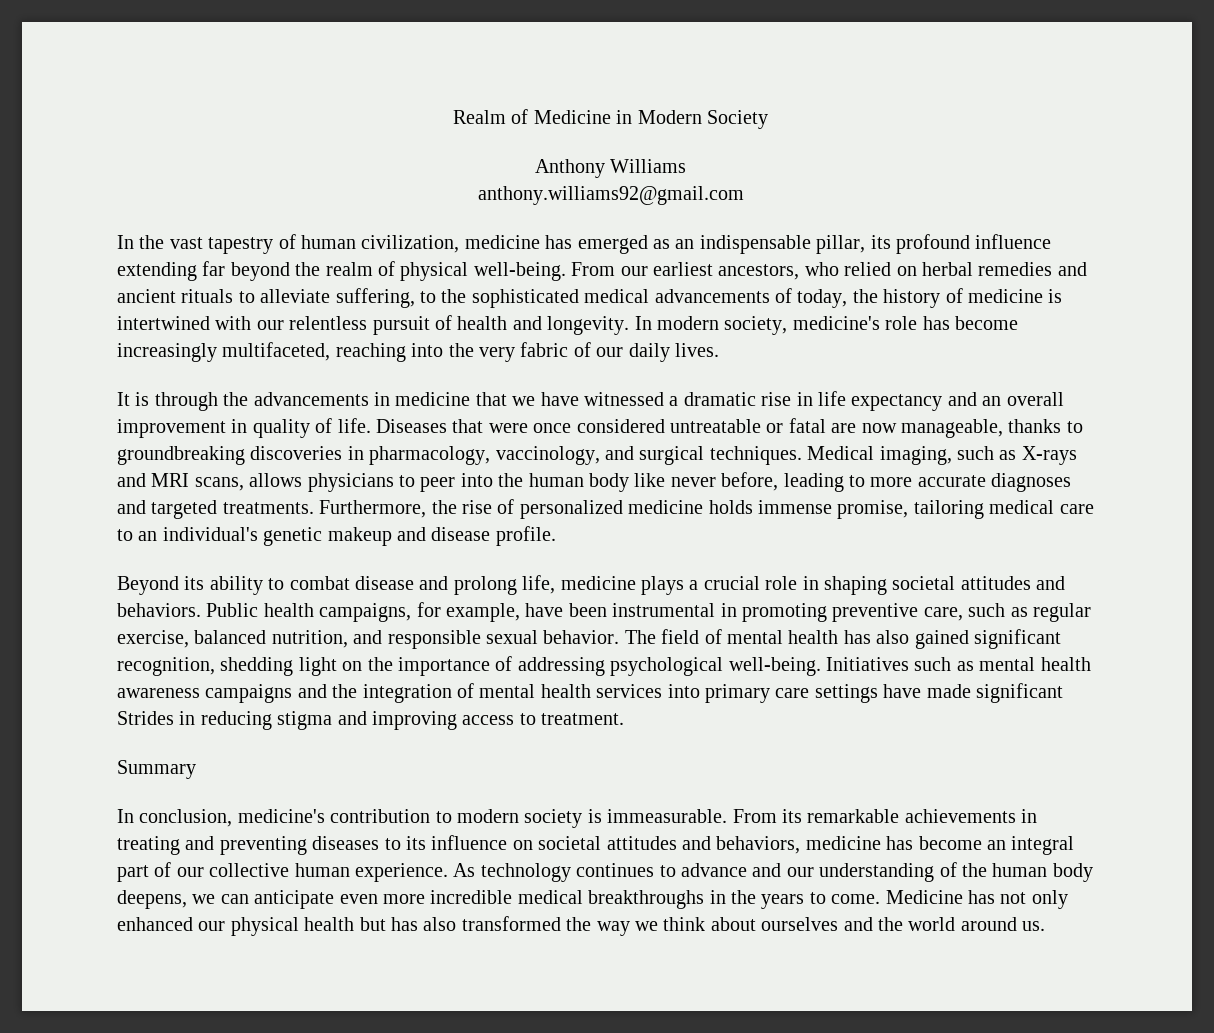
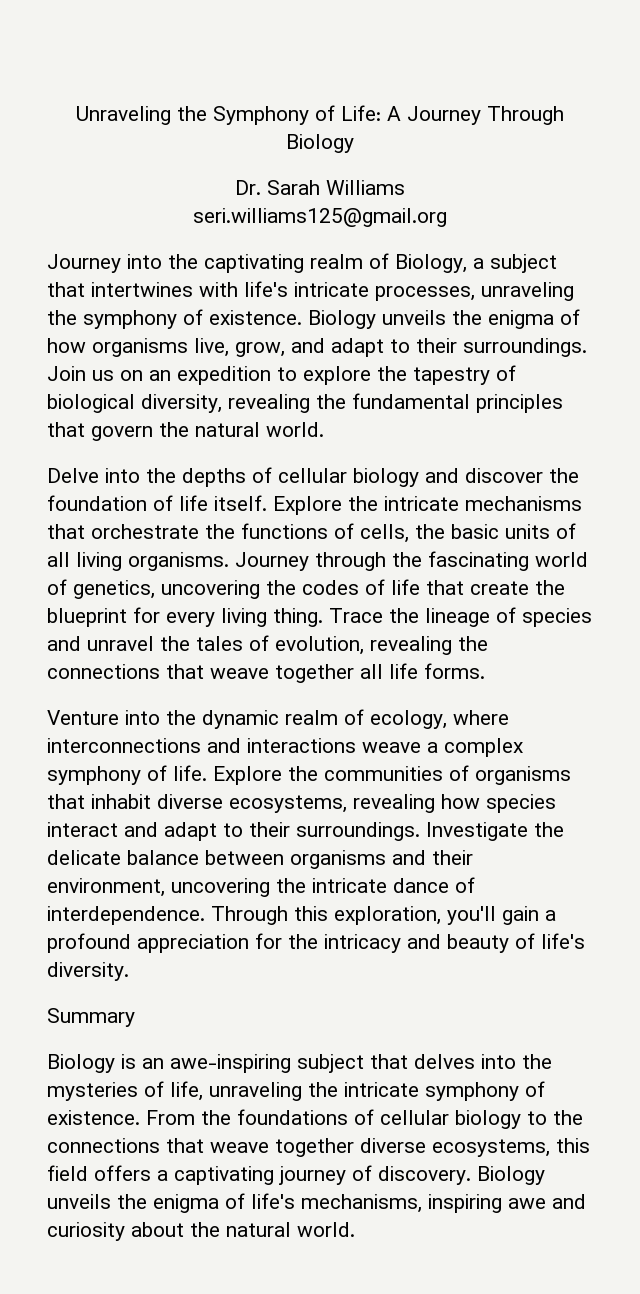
[453,109,768,129] [534,159,687,178] [477,186,744,205] [117,234,1052,254] [117,261,1087,281] [117,288,1063,308] [117,315,1018,335] [117,342,719,362] [117,391,1064,411] [117,418,1083,438] [117,446,1077,465] [117,472,1072,492] [117,499,1094,519] [117,526,556,546] [117,575,1066,595] [117,602,1091,622] [117,629,1061,649] [117,656,1091,676] [117,683,1063,703] [117,711,625,730] [117,760,196,779] [117,809,1038,828] [117,835,1075,855] [117,862,1093,882] [117,890,1068,909] [117,916,1046,936] Realm of Medicine in Modern Society // Anthony Williams // anthony.williams92@gmail.com // In the vast tapestry of human civilization, medicine has emerged as an indispensable pillar, its profound influence extending far beyond the realm of physical well-being. From our earliest ancestors, who relied on herbal remedies and ancient rituals to alleviate suffering, to the sophisticated medical advancements of today, the history of medicine is intertwined with our relentless pursuit of health and longevity. In modern society, medicine's role has become increasingly multifaceted, reaching into the very fabric of our daily lives. // It is through the advancements in medicine that we have witnessed a dramatic rise in life expectancy and an overall improvement in quality of life. Diseases that were once considered untreatable or fatal are now manageable, thanks to groundbreaking discoveries in pharmacology, vaccinology, and surgical techniques. Medical imaging, such as X-rays and MRI scans, allows physicians to peer into the human body like never before, leading to more accurate diagnoses and targeted treatments. Furthermore, the rise of personalized medicine holds immense promise, tailoring medical care to an individual's genetic makeup and disease profile. // Beyond its ability to combat disease and prolong life, medicine plays a crucial role in shaping societal attitudes and behaviors. Public health campaigns, for example, have been instrumental in promoting preventive care, such as regular exercise, balanced nutrition, and responsible sexual behavior. The field of mental health has also gained significant recognition, shedding light on the importance of addressing psychological well-being. Initiatives such as mental health awareness campaigns and the integration of mental health services into primary care settings have made significant Strides in reducing stigma and improving access to treatment. // Summary // In conclusion, medicine's contribution to modern society is immeasurable. From its remarkable achievements in treating and preventing diseases to its influence on societal attitudes and behaviors, medicine has become an integral part of our collective human experience. As technology continues to advance and our understanding of the human body deepens, we can anticipate even more incredible medical breakthroughs in the years to come. Medicine has not only enhanced our physical health but has also transformed the way we think about ourselves and the world around us. -> [76,105,564,125] [286,134,354,153] [235,180,405,195] [193,208,447,227] [47,253,557,273] [47,281,574,301] [47,309,580,329] [47,338,587,357] [47,365,516,385] [47,393,563,413] [47,422,324,441] [47,467,579,487] [47,495,582,515] [47,523,576,543] [47,551,588,571] [47,579,565,599] [47,607,592,627] [47,635,488,655] [47,663,485,683] [47,709,509,729] [47,738,523,757] [47,765,571,785] [47,794,556,813] [47,822,564,841] [47,850,473,869] [47,877,475,897] [47,906,556,925] [47,933,585,953] [47,962,129,981] [47,1008,135,1027] [47,1054,552,1073] [47,1081,545,1101] [47,1109,583,1129] [47,1138,590,1157] [47,1165,545,1185] [47,1193,586,1213] [47,1222,355,1241] Unraveling the Symphony of Life: A Journey Through Biology // Dr. Sarah Williams // seri.williams125@gmail.org // Journey into the captivating realm of Biology, a subject that intertwines with life's intricate processes, unraveling the symphony of existence. Biology unveils the enigma of how organisms live, grow, and adapt to their surroundings. Join us on an expedition to explore the tapestry of biological diversity, revealing the fundamental principles that govern the natural world. // Delve into the depths of cellular biology and discover the foundation of life itself. Explore the intricate mechanisms that orchestrate the functions of cells, the basic units of all living organisms. Journey through the fascinating world of genetics, uncovering the codes of life that create the blueprint for every living thing. Trace the lineage of species and unravel the tales of evolution, revealing the connections that weave together all life forms. // Venture into the dynamic realm of ecology, where interconnections and interactions weave a complex symphony of life. Explore the communities of organisms that inhabit diverse ecosystems, revealing how species interact and adapt to their surroundings. Investigate the delicate balance between organisms and their environment, uncovering the intricate dance of interdependence. Through this exploration, you'll gain a profound appreciation for the intricacy and beauty of life's diversity. // Summary // Biology is an awe-inspiring subject that delves into the mysteries of life, unraveling the intricate symphony of existence. From the foundations of cellular biology to the connections that weave together diverse ecosystems, this field offers a captivating journey of discovery. Biology unveils the enigma of life's mechanisms, inspiring awe and curiosity about the natural world.

